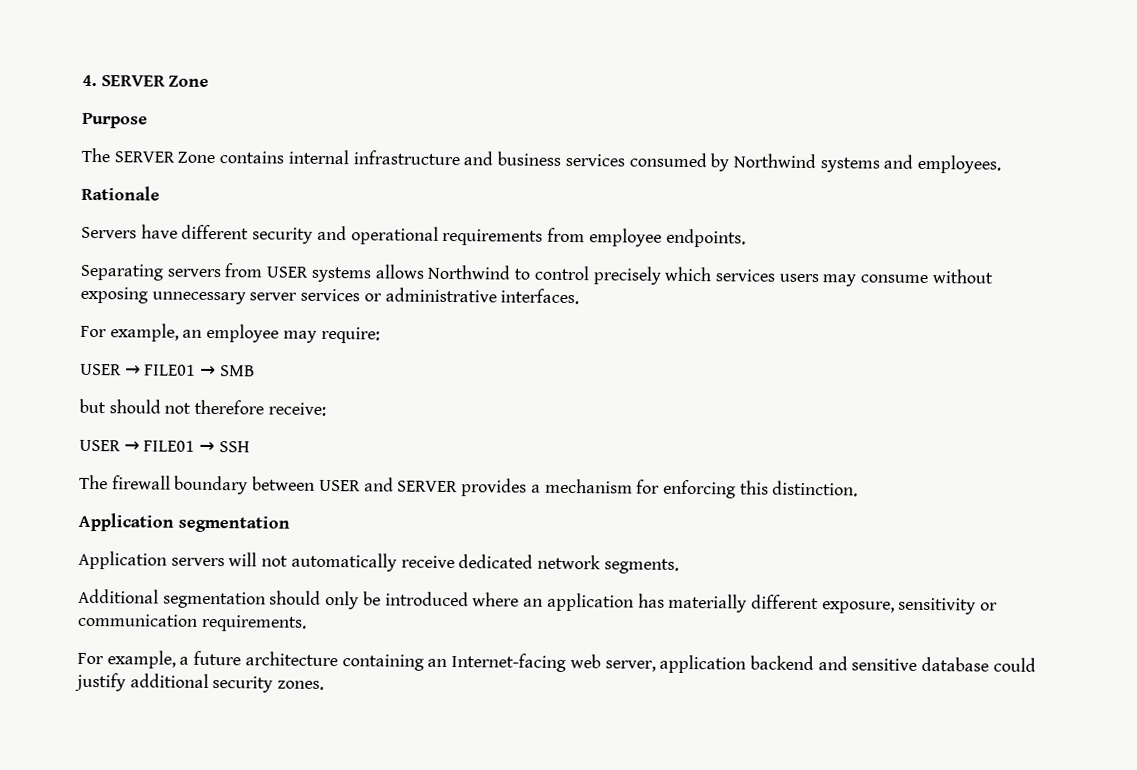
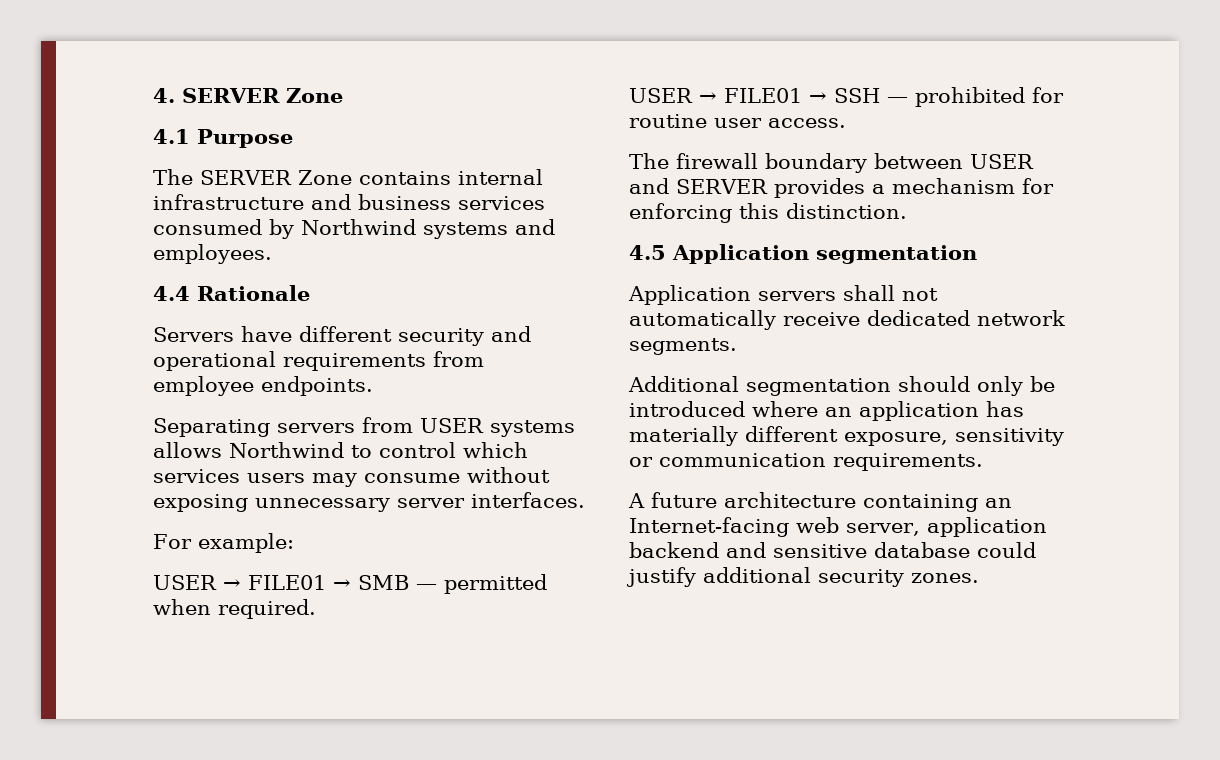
(210, 81) none -> [153,129,190,144] 4.1
(1002, 164) none -> [153,286,190,301] 4.4
[592,266,661,285] precisely -> (456, 450) none
[300,287,497,303] services or administrative -> (465, 503) none
[109,323,380,344] example, an employee may require: -> [197,533,294,553] example:
[79,398,326,416] // but should not therefore receive: -> [416,574,547,594] [153,599,316,619] — permitted when required.
(250, 447) none -> [887,87,1064,107] [629,114,846,128] — prohibited for routine user access.
(859, 488) none -> [629,245,666,260] 4.5
[228,552,258,567] will -> [843,285,895,301] shall
[77,650,190,669] For example, a -> [628,493,645,508] A

